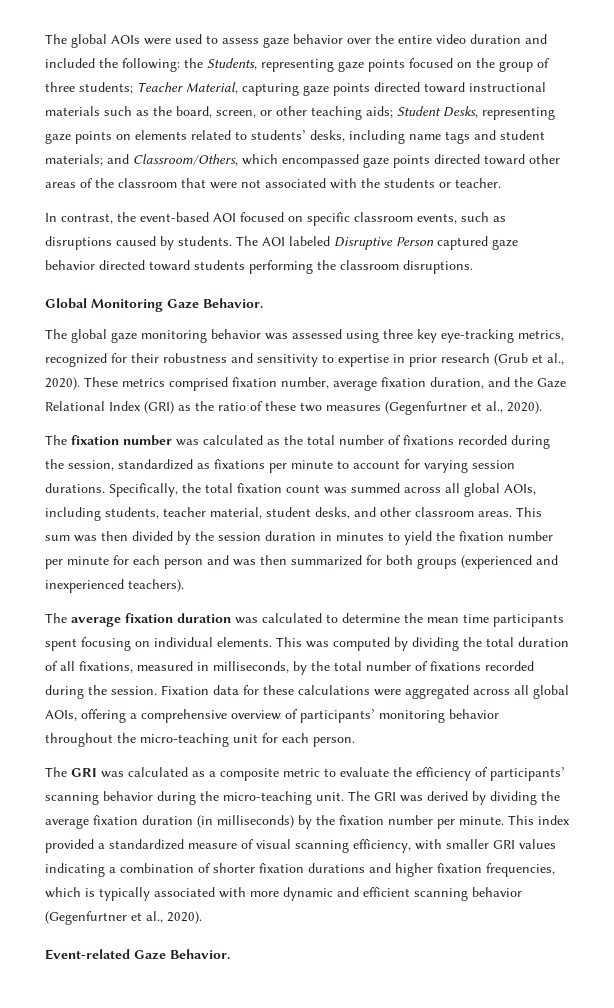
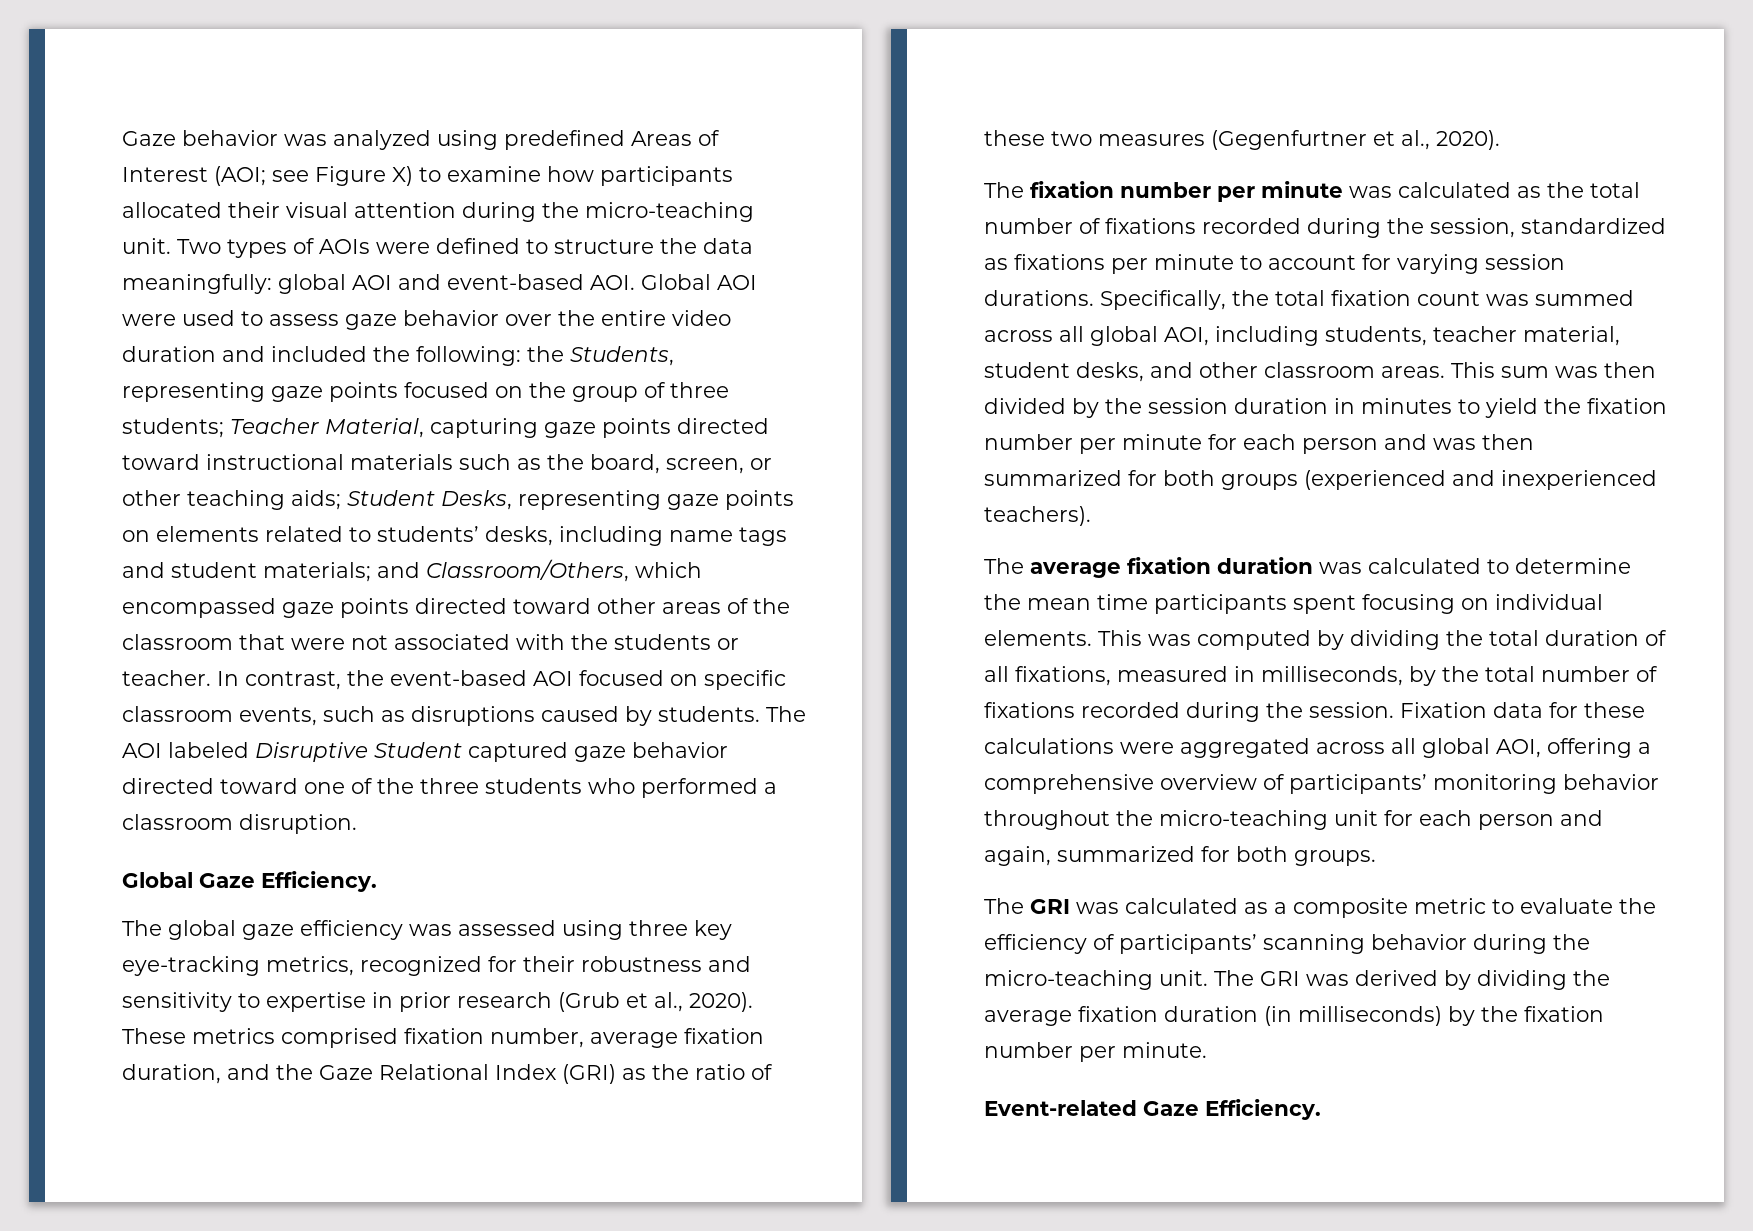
[45,34,140,48] The global AOIs -> [122,130,720,150] [122,166,733,186] [122,202,754,222] [122,238,753,258] [122,274,757,294] Gaze behavior was analyzed using predefined Areas of Interest (AOI; see Figure X) to examine how participants allocated their visual attention during the micro-teaching unit. Two types of AOIs were defined to structure the data meaningfully: global AOI and event-based AOI. Global AOI
(501, 183) // -> (211, 678) none
[396,237,434,246] Person -> [374,742,462,758] Student
[194,260,473,274] [45,298,263,312] students performing the classroom disruptions. // Global Monitoring Gaze Behavior. -> [304,778,777,798] [122,814,357,834] [122,871,377,892] one of the three students who performed a classroom disruption. // Global Gaze Efficiency.
[141,329,261,343] monitoring behavior -> [300,920,403,940] efficiency
(172, 440) none -> [1217,181,1343,202] per minute
[504,484,536,495] AOIs, -> [1164,327,1209,346] AOI,
[45,710,77,721] AOIs, -> [1496,739,1541,758] AOI,
[313,737,355,747] person. -> [1478,810,1603,830] [984,846,1376,866] person and again, summarized for both groups.
[508,815,570,825] [45,839,556,853] [45,863,555,877] [45,887,522,901] [45,911,202,925] This index provided a standardized measure of visual scanning efficiency, with smaller GRI values indicating a combination of shorter fixation durations and higher fixation frequencies, which is typically associated with more dynamic and efficient scanning behavior (Gegenfurtner et al., 2020). -> (1207, 1050) none
[170,949,230,959] Behavior. -> [1205,1099,1321,1120] Efficiency.

